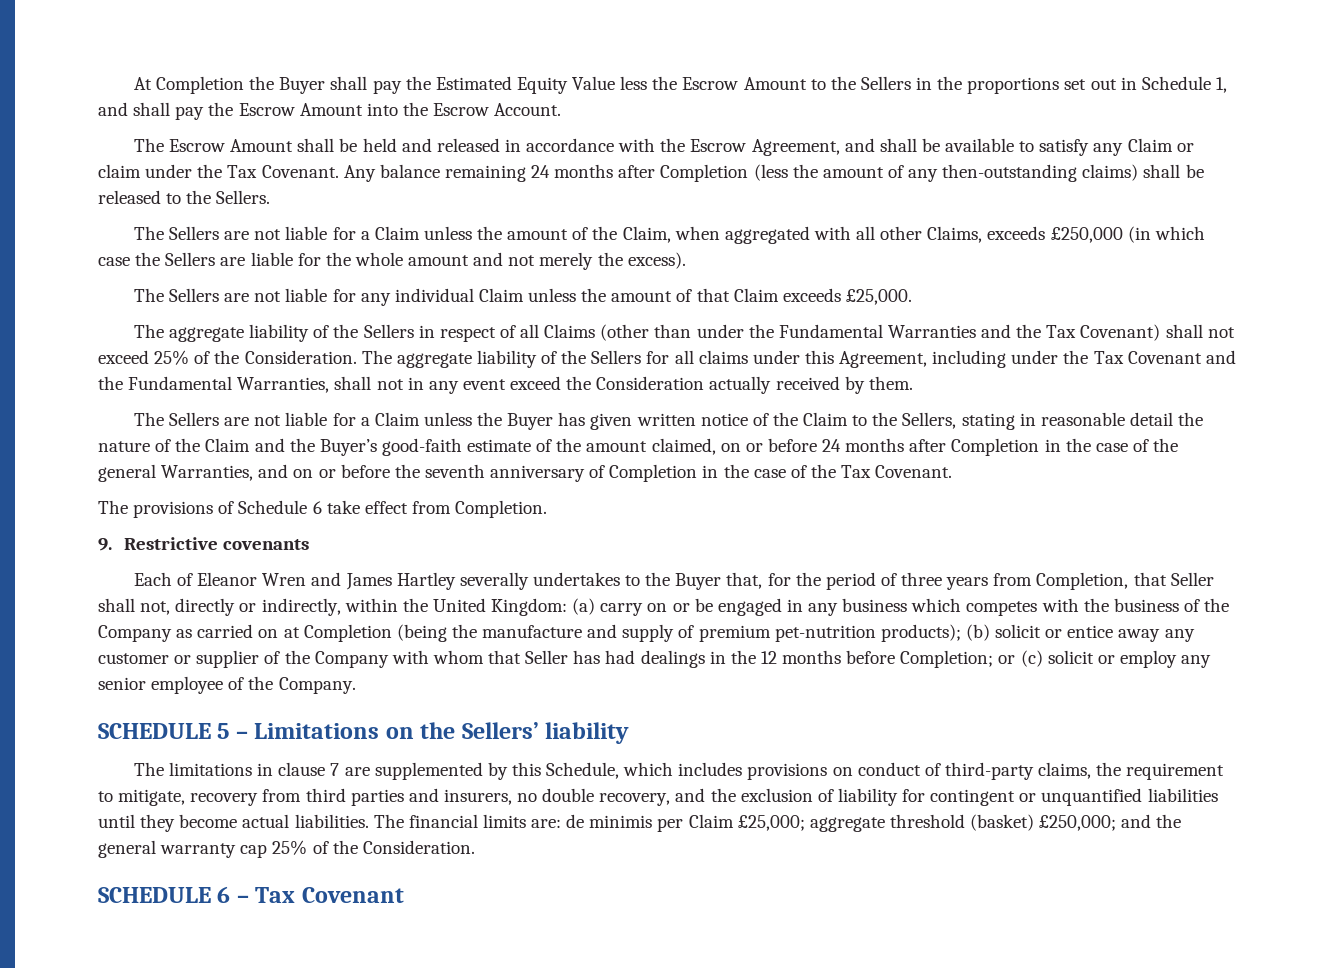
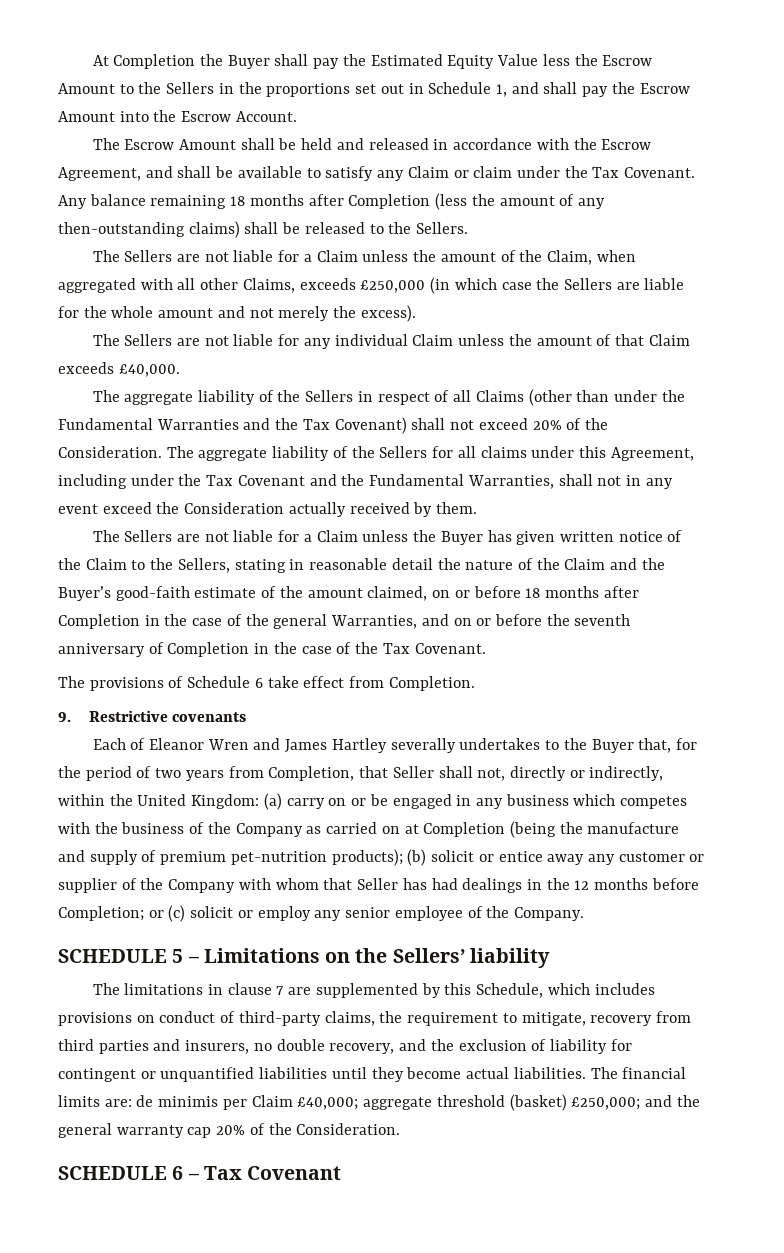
[531,165,551,178] 24 -> [230,196,246,206] 18
[845,289,912,305] £25,000. -> [118,364,180,377] £40,000.
[154,350,190,365] 25% -> [532,420,562,430] 20%
[822,439,842,452] 24 -> [525,588,541,598] 18
[901,572,943,586] three -> [155,768,182,778] two
[737,815,805,831] £25,000; -> [297,1097,359,1110] £40,000;
[272,840,308,855] 25% -> [216,1125,246,1135] 20%

